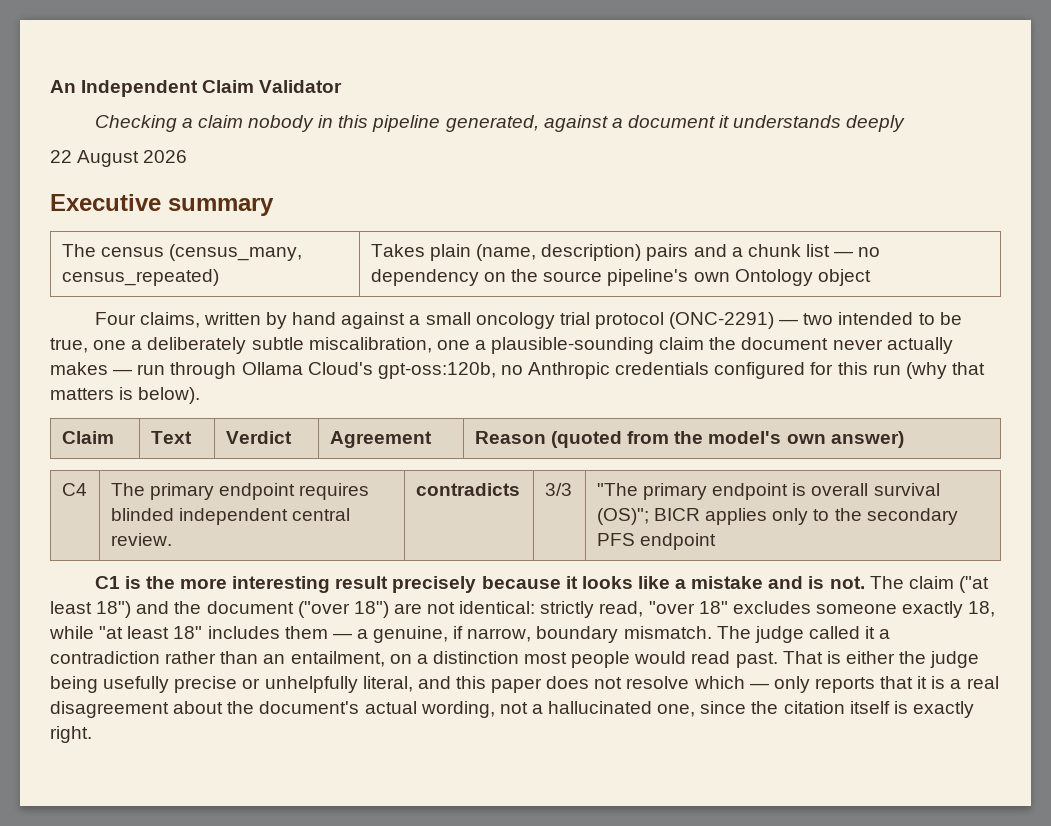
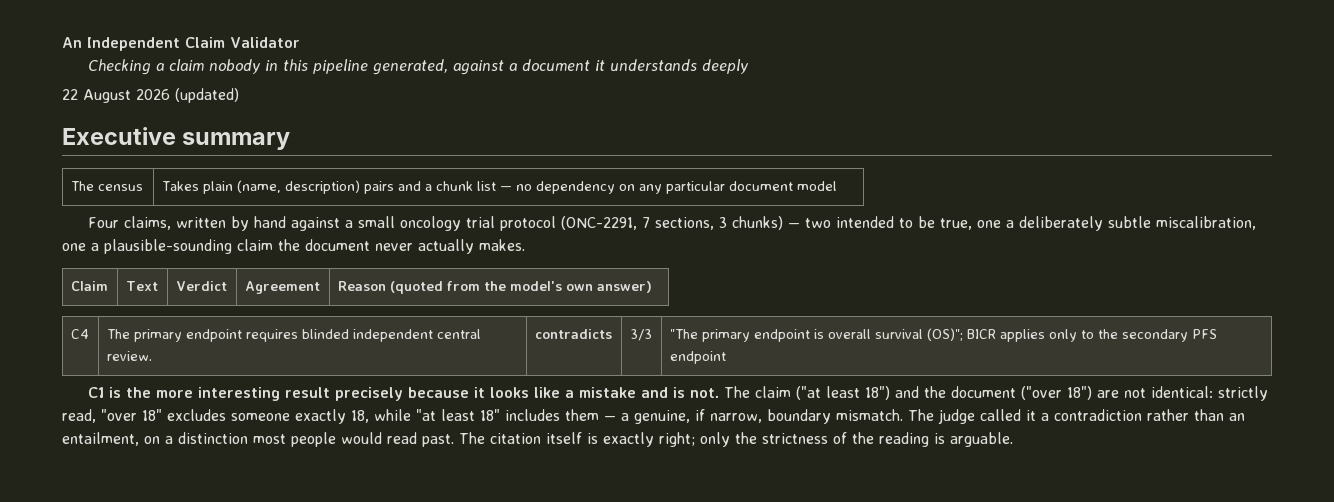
(188, 156) none -> [175,88,239,103] (updated)
[169,244,303,261] [61,269,219,286] (census_many, census_repeated) -> (143, 187) none
[511,269,871,286] the source pipeline's own Ontology object -> [638,181,837,194] any particular document model
[669,312,775,329] (ONC-2291) -> [560,216,783,230] (ONC-2291, 7 sections, 3 chunks)
[50,362,985,379] [50,387,201,404] makes — run through Ollama Cloud's gpt-oss:120b, no Anthropic credentials configured for this run (why that matters is below). -> [479,239,525,251] makes.
[782,651,980,668] [50,676,999,693] [50,701,974,718] [50,726,92,743] That is either the judge being usefully precise or unhelpfully literal, and this paper does not resolve which — only reports that it is a real disagreement about the document's actual wording, not a hallucinated one, since the citation itself is exactly right. -> [459,432,1013,447] The citation itself is exactly right; only the strictness of the reading is arguable.

